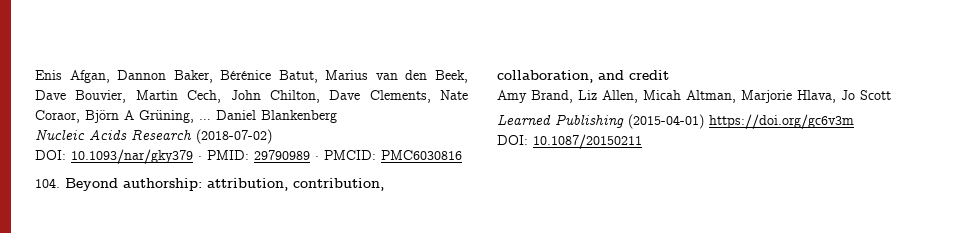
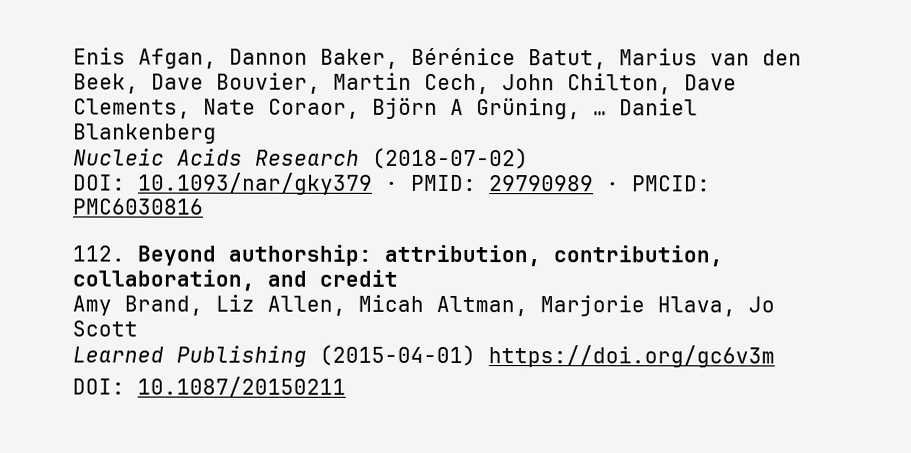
[35,178,60,188] 104. -> [72,245,125,262] 112.

